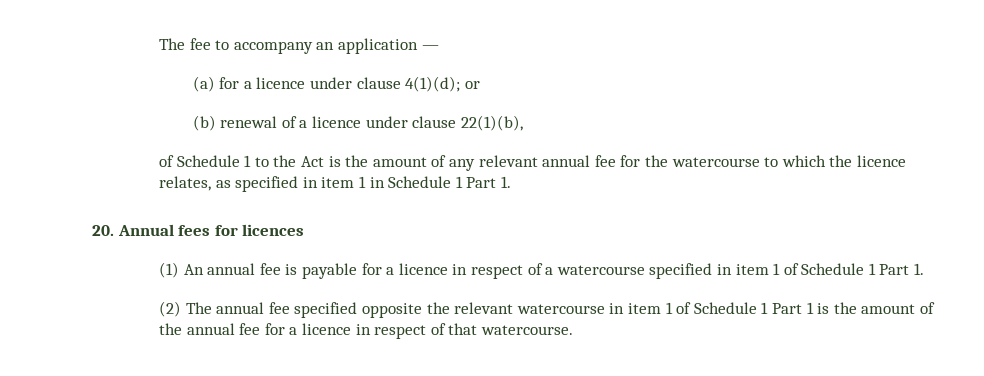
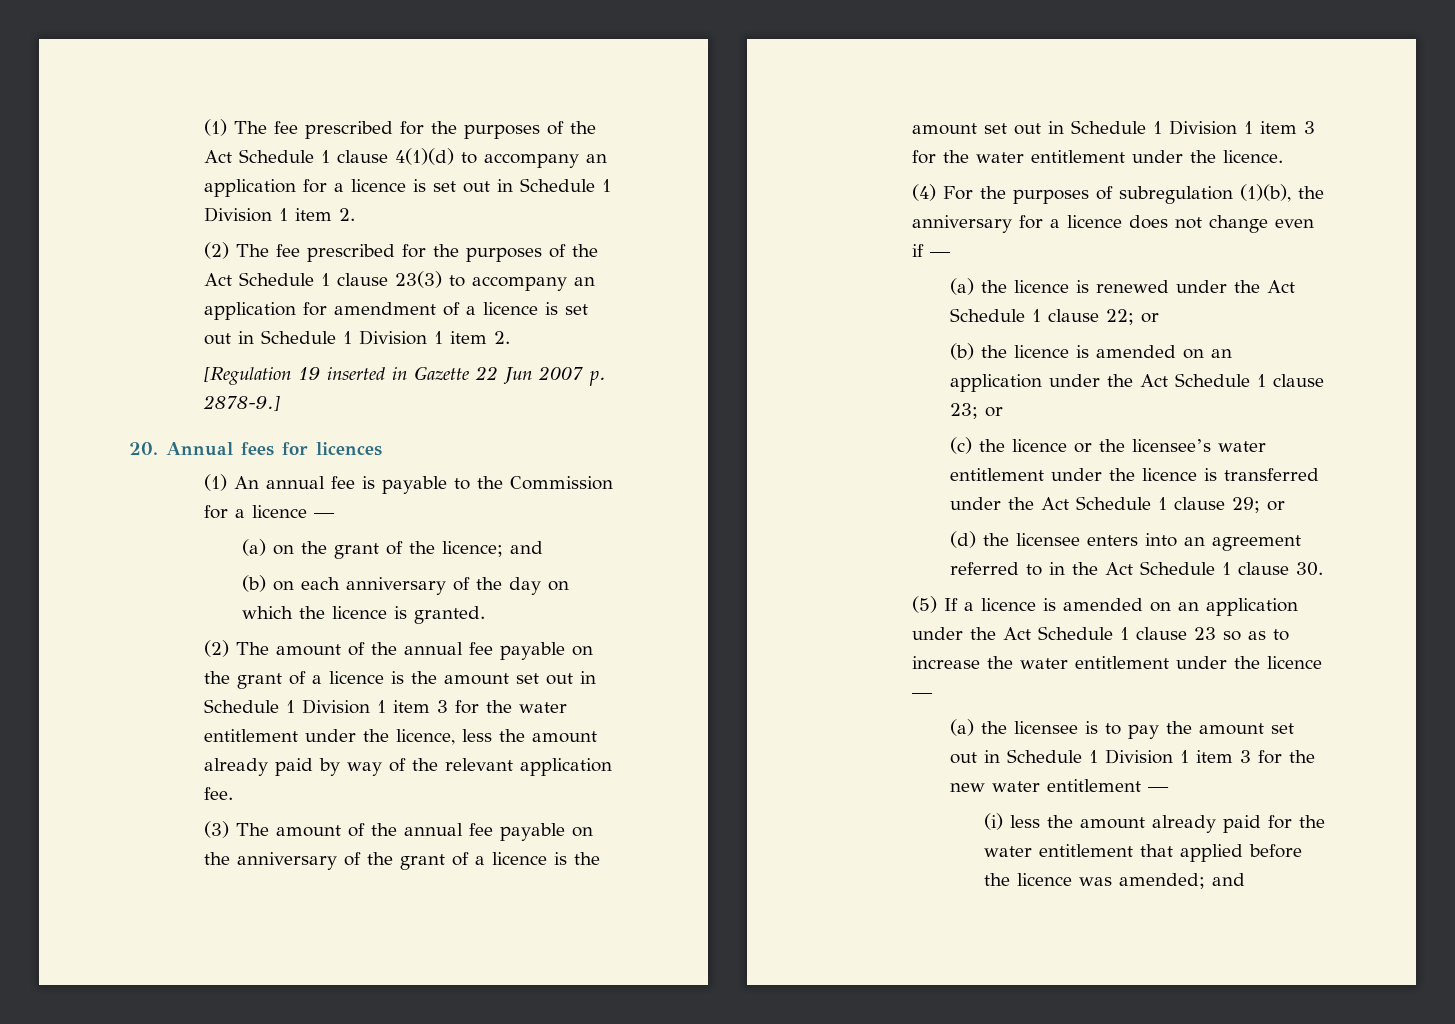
[159,38,439,54] [192,76,480,92] [192,115,523,131] [159,155,906,171] [159,176,511,192] The fee to accompany an application — // (a) for a licence under clause 4(1)(d); or // (b) renewal of a licence under clause 22(1)(b), // of Schedule 1 to the Act is the amount of any relevant annual fee for the watercourse to which the licence relates, as specified in item 1 in Schedule 1 Part 1. -> [204,119,597,139] [204,148,608,168] [204,178,612,197] [204,207,356,222] [204,242,599,262] [204,271,596,291] [204,302,589,320] [204,330,511,345] [204,366,607,386] [203,395,281,411] (1) The fee prescribed for the purposes of the Act Schedule 1 clause 4(1)(d) to accompany an application for a licence is set out in Schedule 1 Division 1 item 2. // (2) The fee prescribed for the purposes of the Act Schedule 1 clause 23(3) to accompany an application for amendment of a licence is set out in Schedule 1 Division 1 item 2. // [Regulation 19 inserted in Gazette 22 Jun 2007 p. 2878-9.]
[361,263,925,279] [159,301,935,318] [159,323,573,339] for a licence in respect of a watercourse specified in item 1 of Schedule 1 Part 1. // (2) The annual fee specified opposite the relevant watercourse in item 1 of Schedule 1 Part 1 is the amount of the annual fee for a licence in respect of that watercourse. -> [454,476,614,490] [204,505,336,519] [242,539,544,559] [242,575,570,595] [242,606,486,624] [204,640,594,660] [204,671,597,689] [204,699,568,714] [204,729,598,745] [204,758,613,776] [204,787,234,800] [204,821,594,841] [204,852,601,870] [912,120,1316,135] [912,150,1284,164] [912,184,1325,204] [912,215,1315,233] [912,244,952,257] [950,278,1296,295] [950,308,1160,325] [950,343,1233,360] [950,373,1325,392] [950,403,1004,419] [950,437,1267,454] [950,468,1320,481] [950,496,1286,513] [950,531,1302,551] [950,561,1324,576] [912,596,1299,616] [912,626,1290,641] [912,656,1323,669] [912,693,934,698] [950,719,1295,739] [950,749,1316,764] [950,779,1170,792] [983,813,1325,833] [983,844,1302,862] [983,873,1245,889] to the Commission for a licence — // (a) on the grant of the licence; and // (b) on each anniversary of the day on which the licence is granted. // (2) The amount of the annual fee payable on the grant of a licence is the amount set out in Schedule 1 Division 1 item 3 for the water entitlement under the licence, less the amount already paid by way of the relevant application fee. // (3) The amount of the annual fee payable on the anniversary of the grant of a licence is the amount set out in Schedule 1 Division 1 item 3 for the water entitlement under the licence. // (4) For the purposes of subregulation (1)(b), the anniversary for a licence does not change even if — // (a) the licence is renewed under the Act Schedule 1 clause 22; or // (b) the licence is amended on an application under the Act Schedule 1 clause 23; or // (c) the licence or the licensee’s water entitlement under the licence is transferred under the Act Schedule 1 clause 29; or // (d) the licensee enters into an agreement referred to in the Act Schedule 1 clause 30. // (5) If a licence is amended on an application under the Act Schedule 1 clause 23 so as to increase the water entitlement under the licence — // (a) the licensee is to pay the amount set out in Schedule 1 Division 1 item 3 for the new water entitlement — // (i) less the amount already paid for the water entitlement that applied before the licence was amended; and

